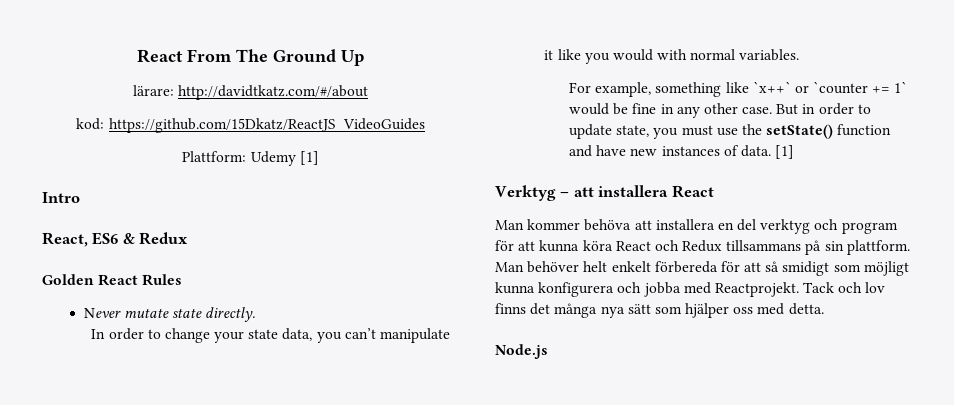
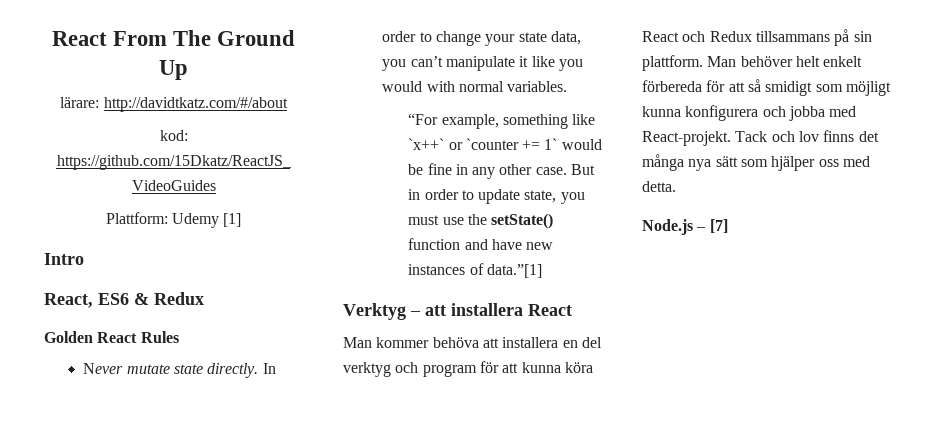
(256, 314) // -> (259, 370) none
[568,82,591,93] For -> [408,113,439,125] “For
[740,145,795,159] data. [1] -> [486,264,542,278] data.”[1]
[714,282,799,297] Reactprojekt. -> [642,131,731,146] React-projekt.
(548, 351) none -> [696,219,728,233] – [7]

